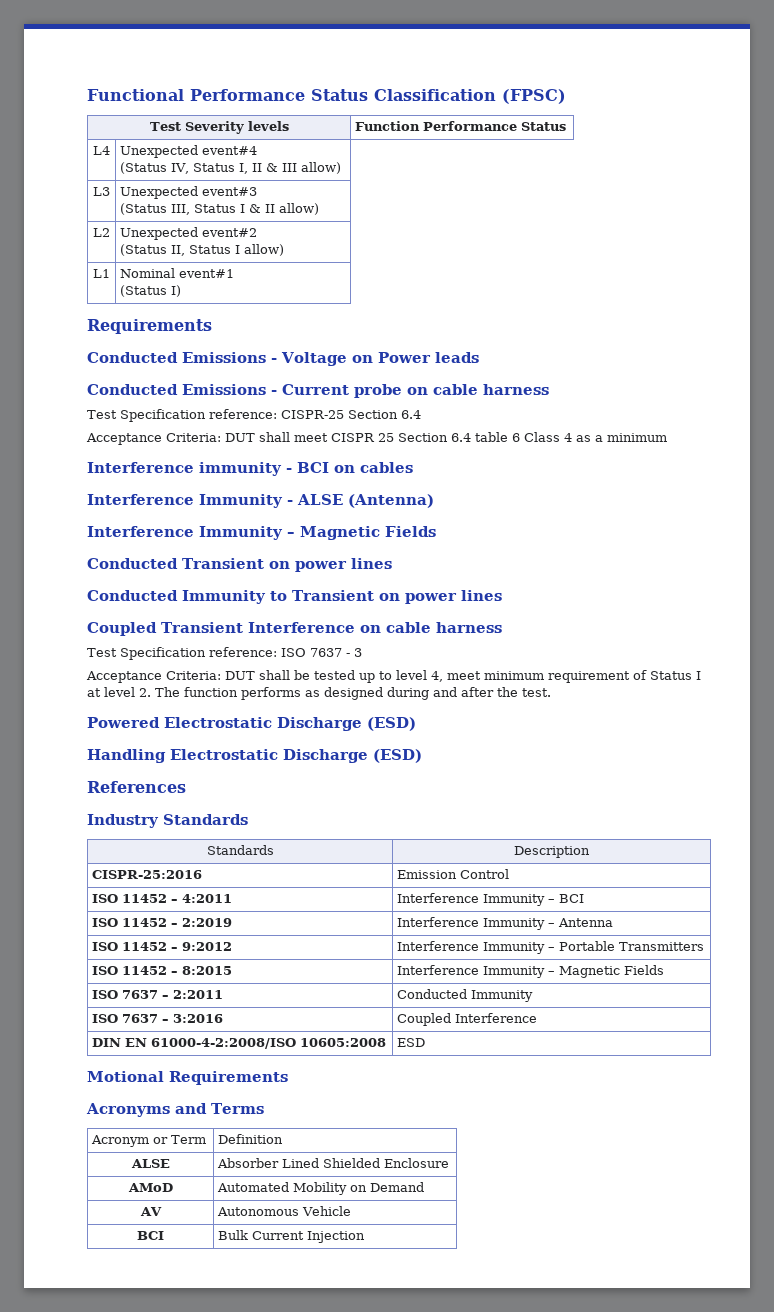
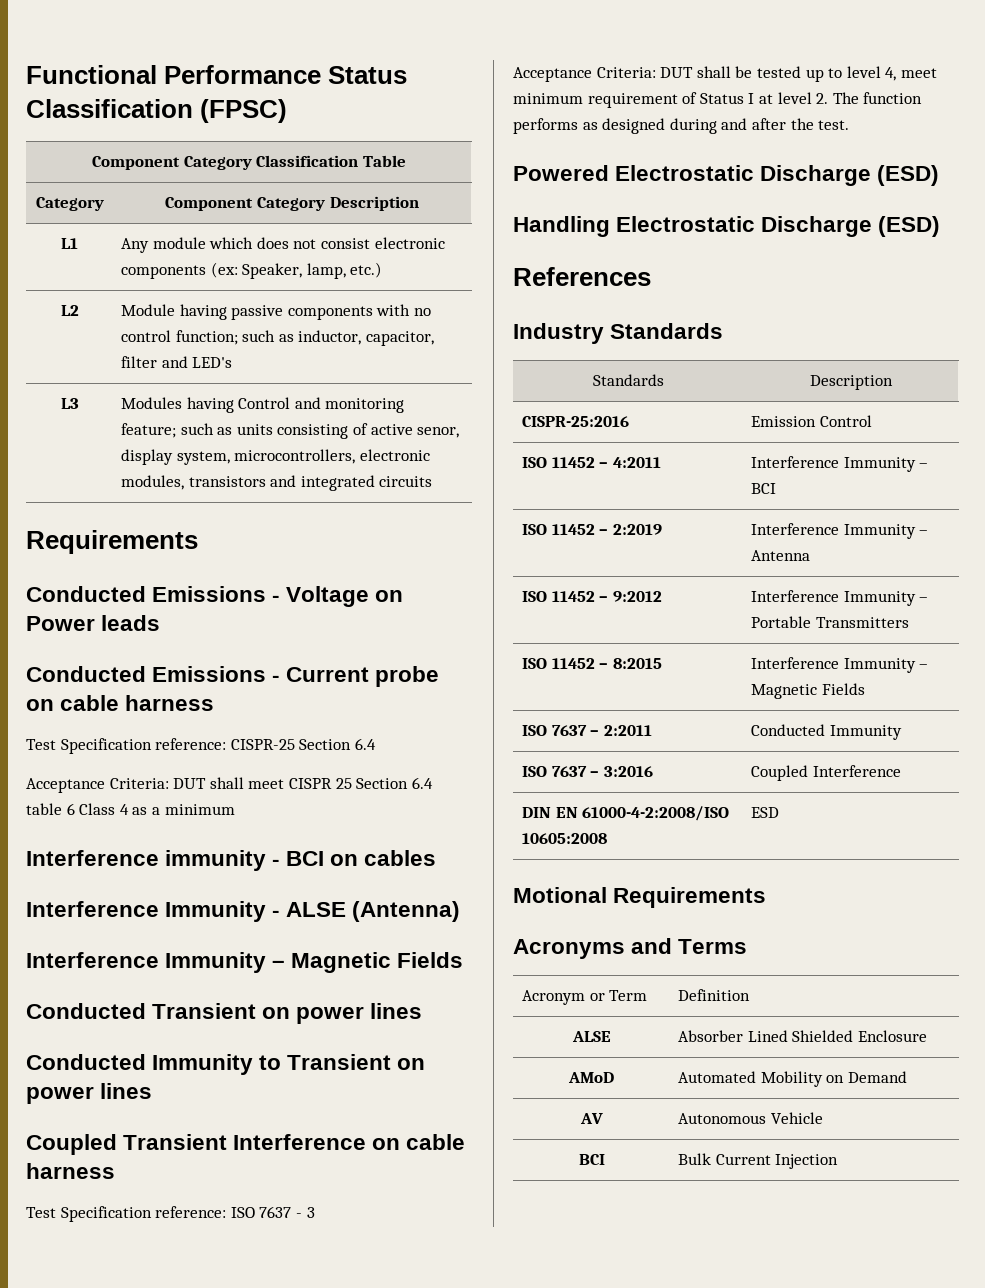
[149,121,289,134] [355,121,567,131] [93,146,110,155] [120,145,258,158] [120,162,342,174] [93,187,110,196] [120,186,258,199] [120,203,320,215] [93,228,110,237] [120,227,258,240] [120,244,285,256] [93,269,110,278] [120,268,235,278] [120,285,182,297] Test Severity levels | Function Performance Status // L4 | Unexpected event#4 // (Status IV, Status I, II & III allow) // L3 | Unexpected event#3 // (Status III, Status I & II allow) // L2 | Unexpected event#2 // (Status II, Status I allow) // L1 | Nominal event#1 // (Status I) -> [92,155,406,170] [35,197,104,211] [165,196,419,211] [61,238,78,249] [120,237,445,253] [120,262,383,279] [60,305,79,316] [120,304,431,320] [120,330,434,346] [120,356,233,368] [60,398,79,409] [120,397,405,413] [120,423,460,439] [120,449,430,465] [120,475,433,491] Component Category Classification Table // Category | Component Category Description // L1 | Any module which does not consist electronic components (ex: Speaker, lamp, etc.) // L2 | Module having passive components with no control function; such as inductor, capacitor, filter and LED's // L3 | Modules having Control and monitoring feature; such as units consisting of active senor, display system, microcontrollers, electronic modules, transistors and integrated circuits

